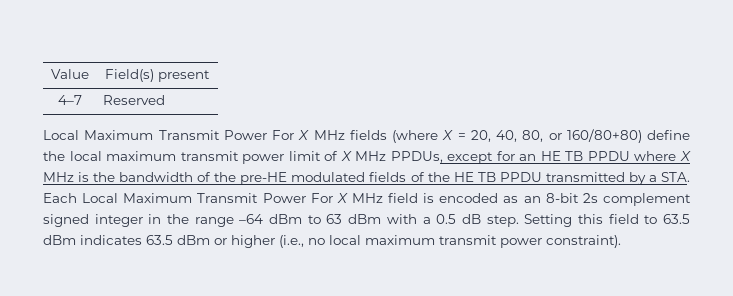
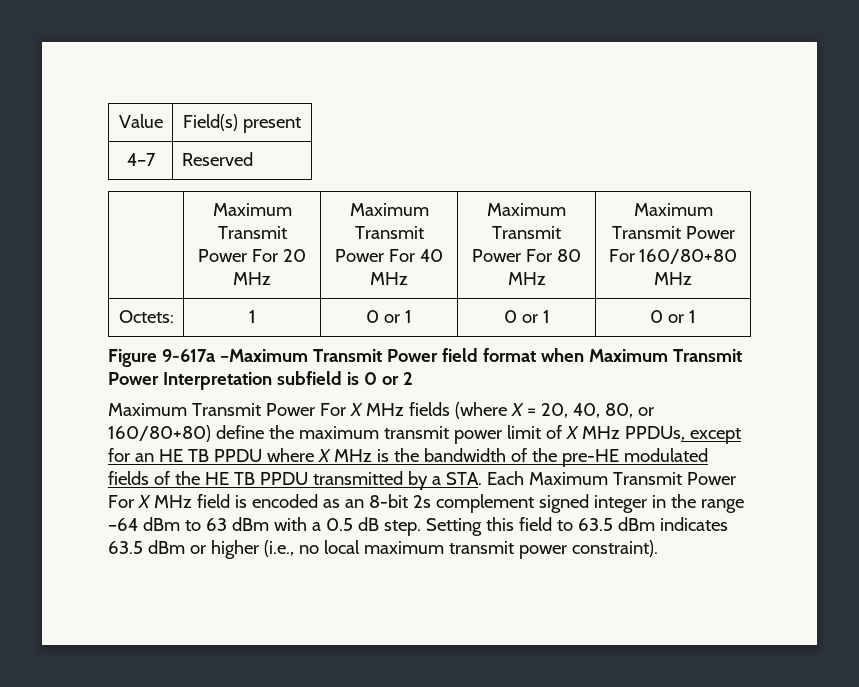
[43,130,79,140] // Local -> [212,203,292,216] [217,226,287,239] [198,249,306,262] [233,272,271,285] [349,203,429,216] [354,226,424,239] [335,249,443,262] [370,272,408,285] [487,203,566,216] [492,226,561,239] [472,249,581,262] [507,272,546,285] [633,203,713,216] [611,226,735,239] [608,249,738,264] [654,272,692,285] [118,310,174,323] [248,310,256,323] [366,310,412,323] [503,310,550,323] [650,310,696,323] [108,348,742,367] [108,371,413,390] // | Maximum Transmit Power For 20 MHz | Maximum Transmit Power For 40 MHz | Maximum Transmit Power For 80 MHz | Maximum Transmit Power For 160/80+80 MHz // Octets: | 1 | 0 or 1 | 0 or 1 | 0 or 1 // Figure 9-617a –Maximum Transmit Power field format when Maximum Transmit Power Interpretation subfield is 0 or 2 //
[69,151,102,161] local -> (294, 432) none
[82,193,119,203] Local -> (524, 478) none

